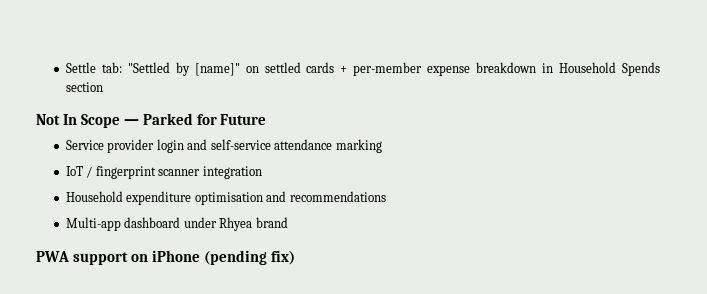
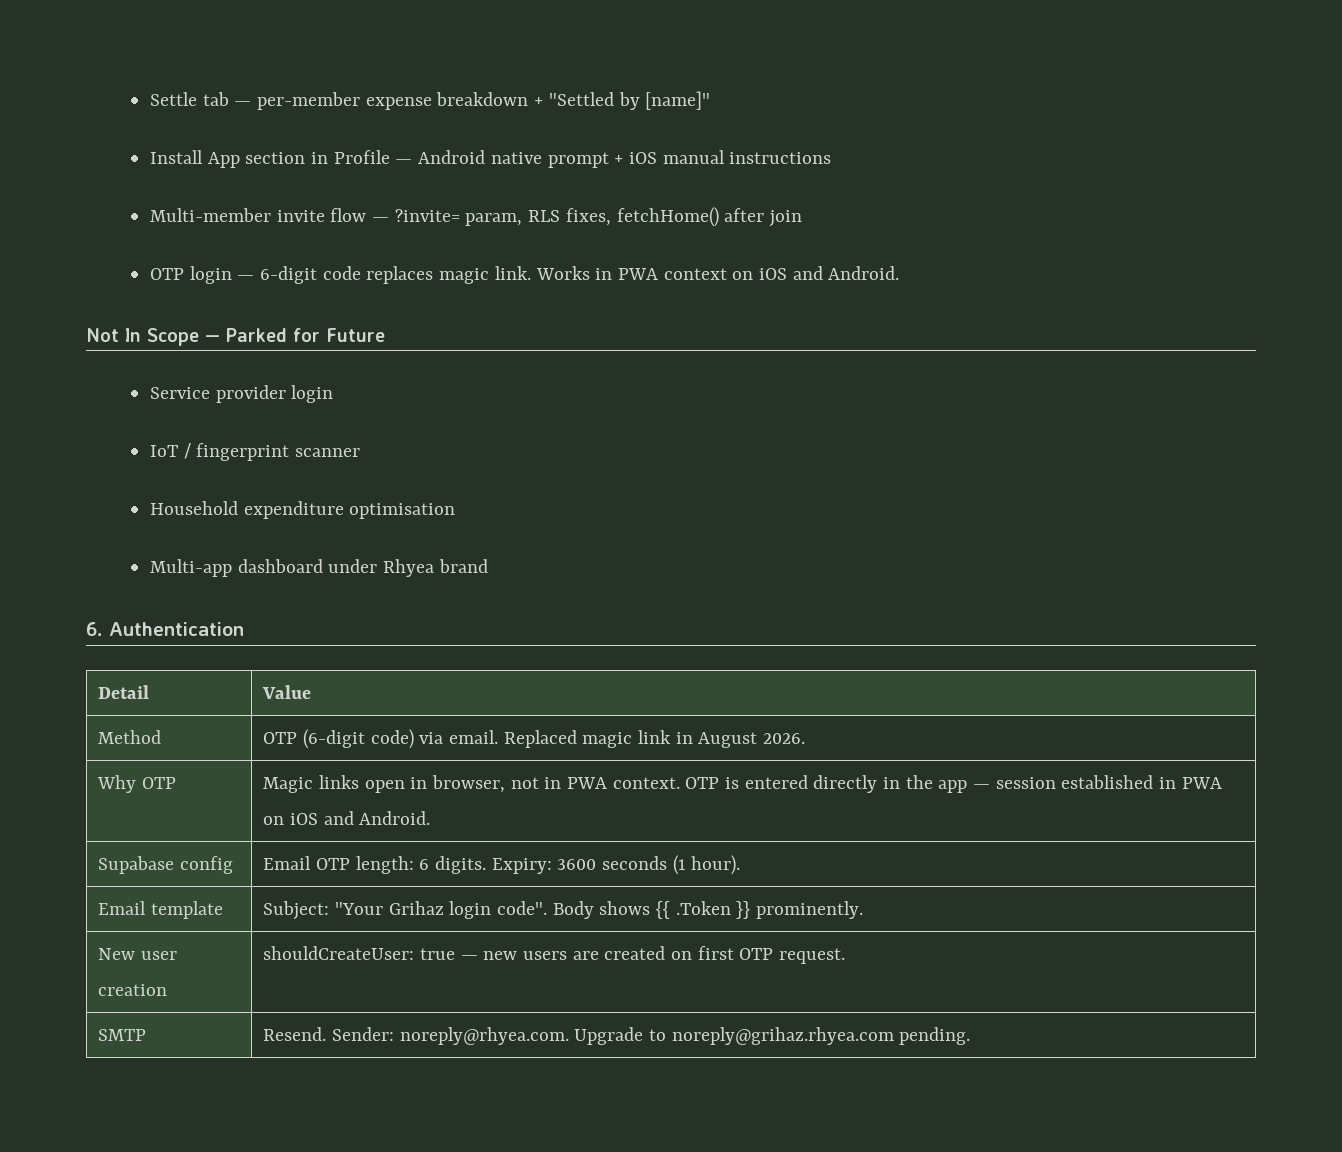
[101,62,660,76] [65,82,103,92] tab: "Settled by [name]" on settled cards + per-member expense breakdown in Household Spends section -> [202,91,711,110] [150,150,832,168] [150,207,802,227] [150,266,900,284] tab — per-member expense breakdown + "Settled by [name]" // Install App section in Profile — Android native prompt + iOS manual instructions // Multi-member invite flow — ?invite= param, RLS fixes, fetchHome() after join // OTP login — 6-digit code replaces magic link. Works in PWA context on iOS and Android.
[187,139,382,153] and self-service attendance marking -> (334, 394) none
[202,166,262,179] integration -> (361, 452) none
[266,191,386,202] and recommendations -> (456, 511) none
[36,250,296,265] PWA support on iPhone (pending fix) -> [86,622,244,636] [98,685,150,699] [262,685,312,699] [98,730,162,744] [263,729,805,749] [97,775,176,793] [263,775,1222,793] [263,811,431,825] [98,856,233,874] [263,855,741,875] [98,901,223,919] [263,901,863,920] [98,948,177,960] [98,984,168,996] [263,946,845,964] [98,1029,147,1041] [263,1027,971,1045] 6. Authentication // Detail | Value // Method | OTP (6-digit code) via email. Replaced magic link in August 2026. // Why OTP | Magic links open in browser, not in PWA context. OTP is entered directly in the app — session established in PWA on iOS and Android. // Supabase config | Email OTP length: 6 digits. Expiry: 3600 seconds (1 hour). // Email template | Subject: "Your Grihaz login code". Body shows {{ .Token }} prominently. // New user creation | shouldCreateUser: true — new users are created on first OTP request. // SMTP | Resend. Sender: noreply@rhyea.com. Upgrade to noreply@grihaz.rhyea.com pending.

